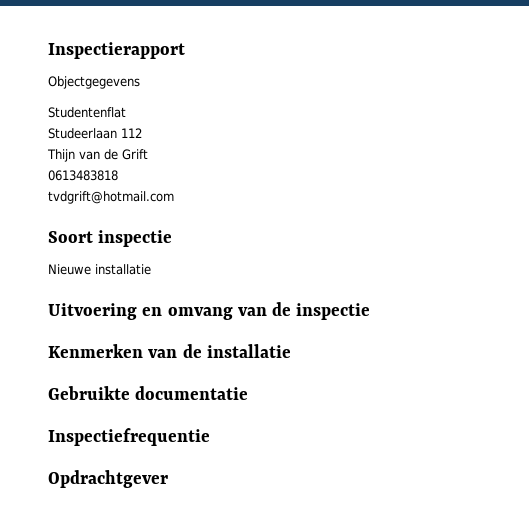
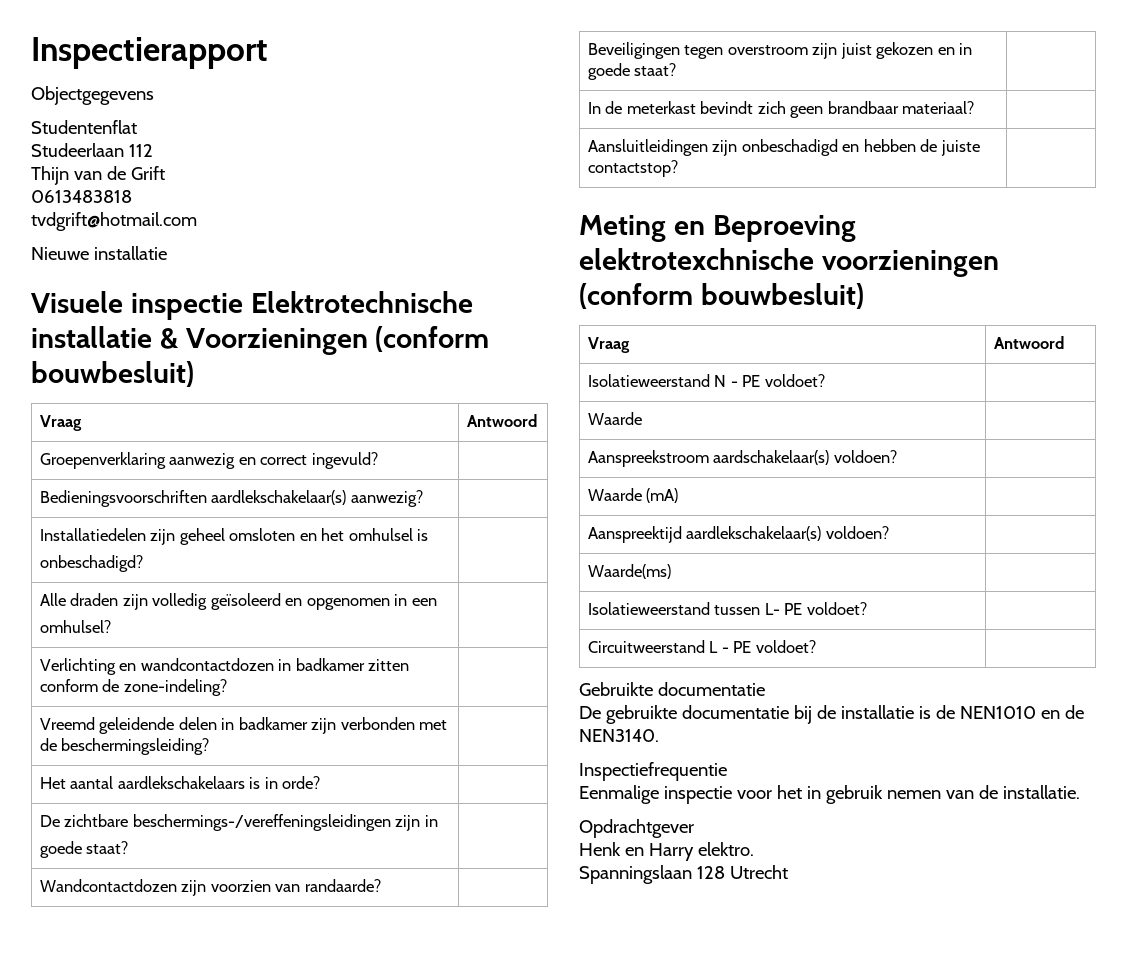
[48,230,173,247] // Soort inspectie -> (197, 221) none
[48,302,371,320] [48,344,291,358] [48,386,249,400] [48,428,210,446] [48,470,168,488] Uitvoering en omvang van de inspectie // Kenmerken van de installatie // Gebruikte documentatie // Inspectiefrequentie // Opdrachtgever -> [31,291,473,320] [31,326,490,355] [31,361,194,387] [39,415,82,431] [466,414,537,427] [39,452,378,469] [39,490,423,507] [39,528,429,545] [39,555,143,572] [39,593,437,610] [39,620,111,633] [39,658,410,675] [39,679,227,696] [39,717,448,734] [39,738,210,755] [39,776,321,789] [39,814,438,831] [39,841,129,858] [39,879,381,896] [587,42,973,59] [587,63,677,80] [587,101,975,118] [587,139,980,156] [587,160,678,177] [579,215,856,242] [579,248,999,277] [579,283,864,309] [587,337,630,353] [993,336,1064,349] [587,374,825,387] [587,412,642,425] [587,450,897,467] [587,488,679,503] [587,526,889,543] [587,564,671,579] [587,602,867,615] [587,640,816,653] [579,682,765,696] [579,705,1084,724] [579,729,659,742] [579,762,727,781] [579,785,1080,804] [579,819,694,838] [579,842,754,861] [579,865,788,884] Visuele inspectie Elektrotechnische installatie & Voorzieningen (conform bouwbesluit) // Vraag | Antwoord // Groepenverklaring aanwezig en correct ingevuld? | // Bedieningsvoorschriften aardlekschakelaar(s) aanwezig? | // Installatiedelen zijn geheel omsloten en het omhulsel is // onbeschadigd? | // Alle draden zijn volledig geïsoleerd en opgenomen in een // omhulsel? | // Verlichting en wandcontactdozen in badkamer zitten conform de zone-indeling? | // Vreemd geleidende delen in badkamer zijn verbonden met de beschermingsleiding? | // Het aantal aardlekschakelaars is in orde? | // De zichtbare beschermings-/vereffeningsleidingen zijn in // goede staat? | // Wandcontactdozen zijn voorzien van randaarde? | // Beveiligingen tegen overstroom zijn juist gekozen en in goede staat? | // In de meterkast bevindt zich geen brandbaar materiaal? | // Aansluitleidingen zijn onbeschadigd en hebben de juiste contactstop? | // Meting en Beproeving elektrotexchnische voorzieningen (conform bouwbesluit) // Vraag | Antwoord // Isolatieweerstand N - PE voldoet? | // Waarde | // Aanspreekstroom aardschakelaar(s) voldoen? | // Waarde (mA) | // Aanspreektijd aardlekschakelaar(s) voldoen? | // Waarde(ms) | // Isolatieweerstand tussen L- PE voldoet? | // Circuitweerstand L - PE voldoet? | // Gebruikte documentatie // De gebruikte documentatie bij de installatie is de NEN1010 en de NEN3140. // Inspectiefrequentie // Eenmalige inspectie voor het in gebruik nemen van de installatie. // Opdrachtgever // Henk en Harry elektro. // Spanningslaan 128 Utrecht

